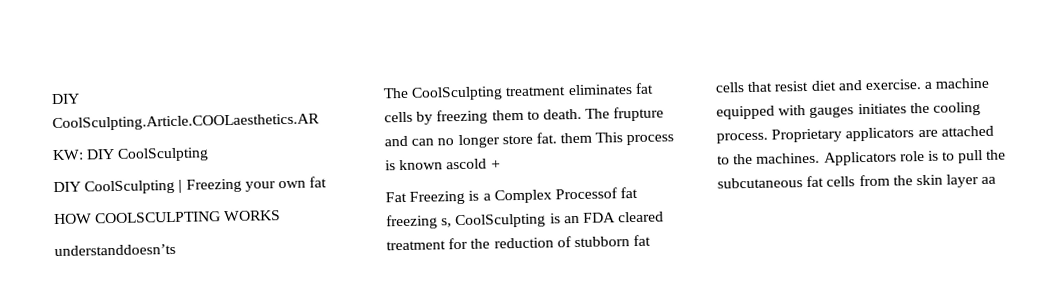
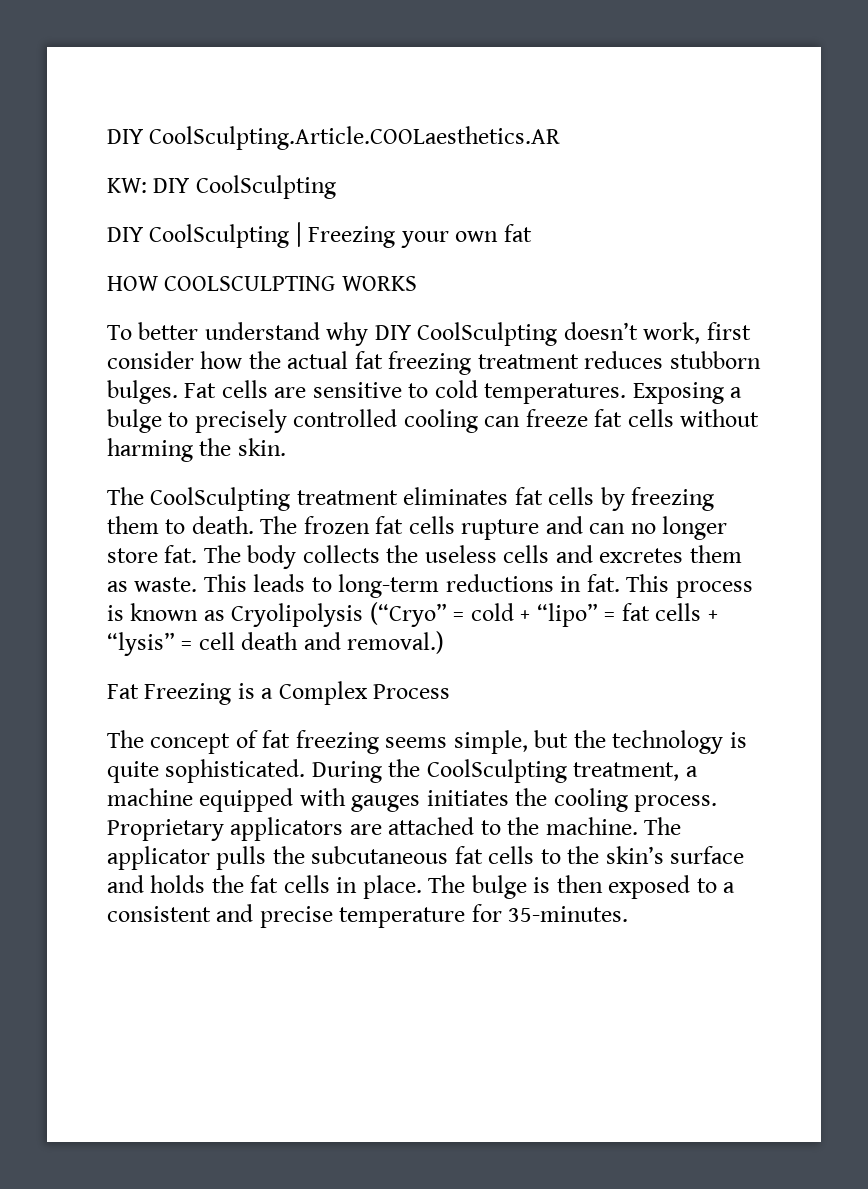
[54,243,176,257] understanddoesn’ts -> [107,322,751,346] [107,351,761,375] [107,380,743,404] [107,409,760,433] [107,438,286,462] To better understand why DIY CoolSculpting doesn’t work, first consider how the actual fat freezing treatment reduces stubborn bulges. Fat cells are sensitive to cold temperatures. Exposing a bulge to precisely controlled cooling can freeze fat cells without harming the skin.
[613,106,665,122] frupture -> [303,516,540,540] frozen fat cells rupture
[560,132,675,146] [385,158,501,171] them This process is known ascold + -> [203,545,742,569] [107,574,753,598] [107,602,718,627] [107,631,445,656] The body collects the useless cells and excretes them as waste. This leads to long-term reductions in fat. This process is known as Cryolipolysis (“Cryo” = cold + “lipo” = fat cells + “lysis” = cell death and removal.)
[554,186,639,200] [386,211,665,230] [386,234,652,251] [715,79,921,93] Processof fat freezing s, CoolSculpting is an FDA cleared treatment for the reduction of stubborn fat cells that resist diet and exercise. -> [373,684,451,699] [107,730,747,754] [107,759,680,783] Process // The concept of fat freezing seems simple, but the technology is quite sophisticated. During the CoolSculpting treatment,
[756,149,1007,166] [717,174,997,189] machines. Applicators role is to pull the subcutaneous fat cells from the skin layer aa -> [545,817,682,835] [107,846,745,870] [107,875,736,899] [107,904,629,928] machine. The applicator pulls the subcutaneous fat cells to the skin’s surface and holds the fat cells in place. The bulge is then exposed to a consistent and precise temperature for 35-minutes.

